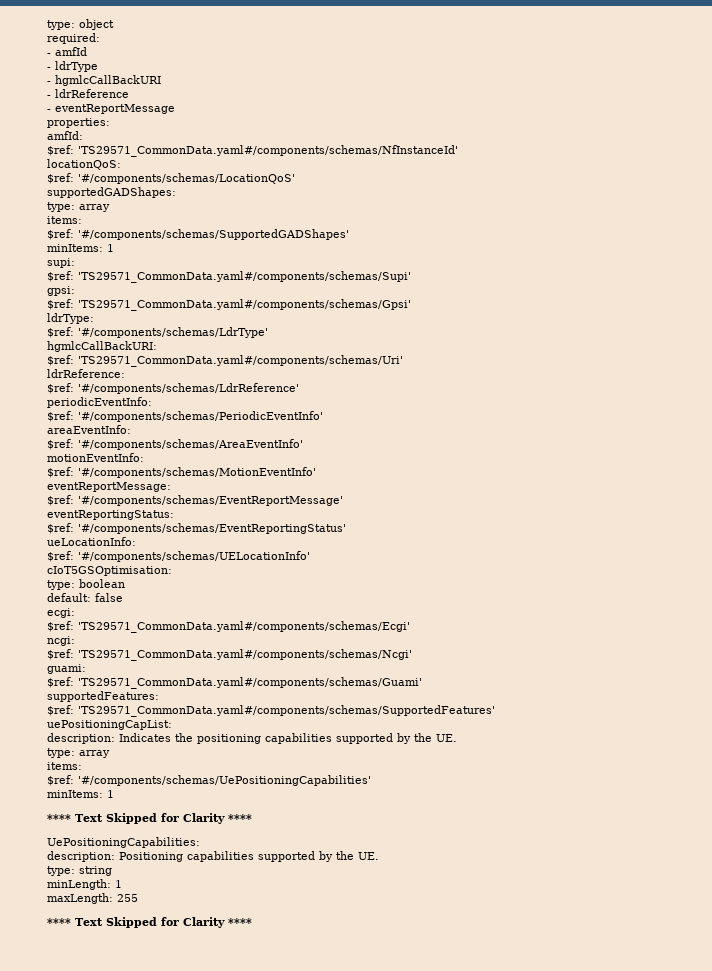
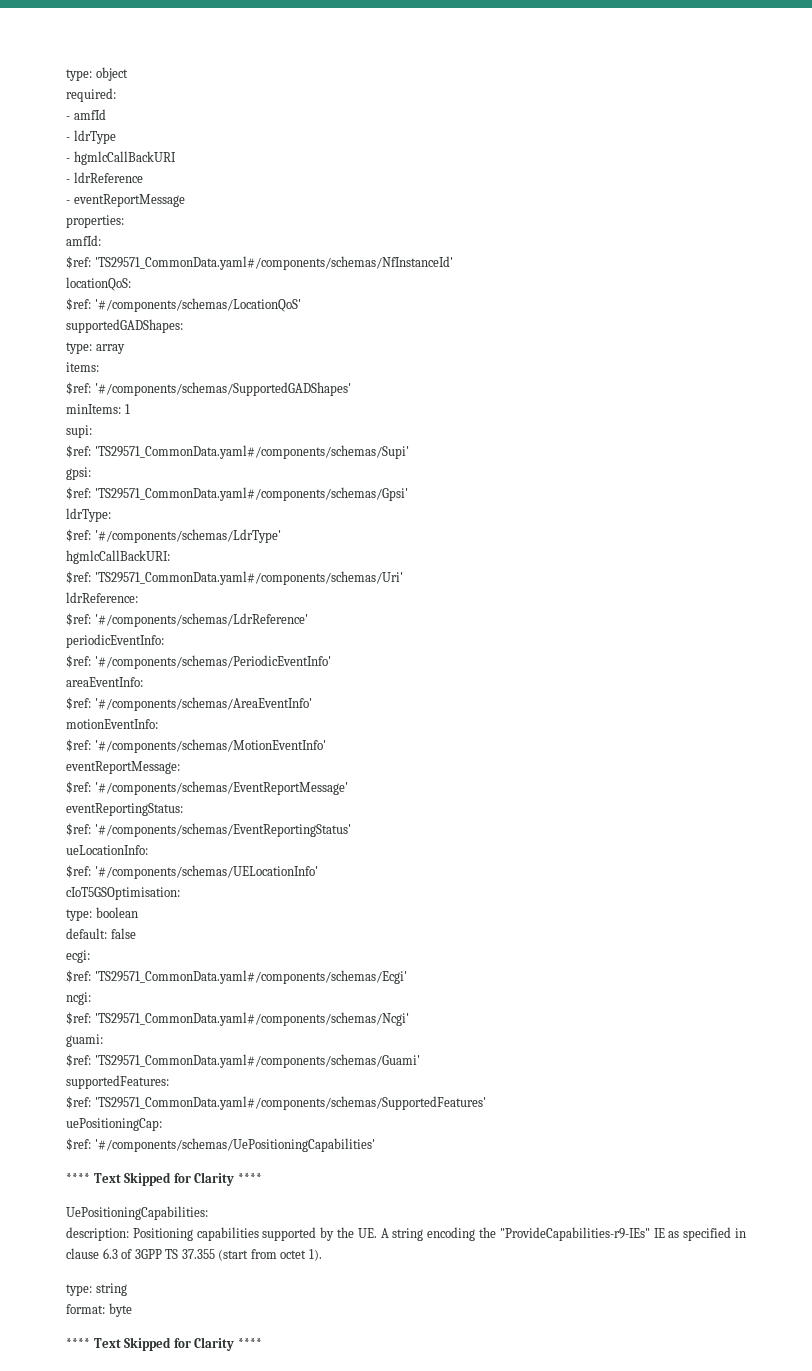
[47,720,172,730] [47,733,457,744] [47,748,110,758] [47,762,82,770] uePositioningCapList: // description: Indicates the positioning capabilities supported by the UE. // type: array // items: -> [66,1118,162,1131] uePositioningCap:
[47,790,114,798] // minItems: 1 -> (375, 1145) none
[47,866,112,876] [47,879,122,890] [47,893,138,904] // type: string // minLength: 1 // maxLength: 255 -> [380,1227,746,1241] [66,1248,322,1261] [66,1283,127,1296] [66,1303,132,1317] A string encoding the "ProvideCapabilities-r9-IEs" IE as specified in clause 6.3 of 3GPP TS 37.355 (start from octet 1). // type: string // format: byte

